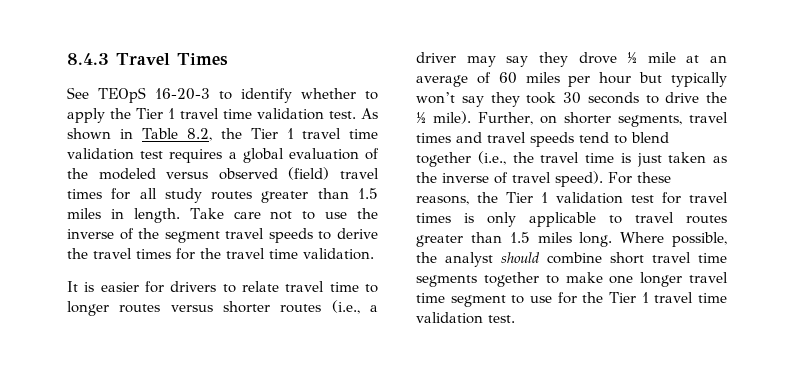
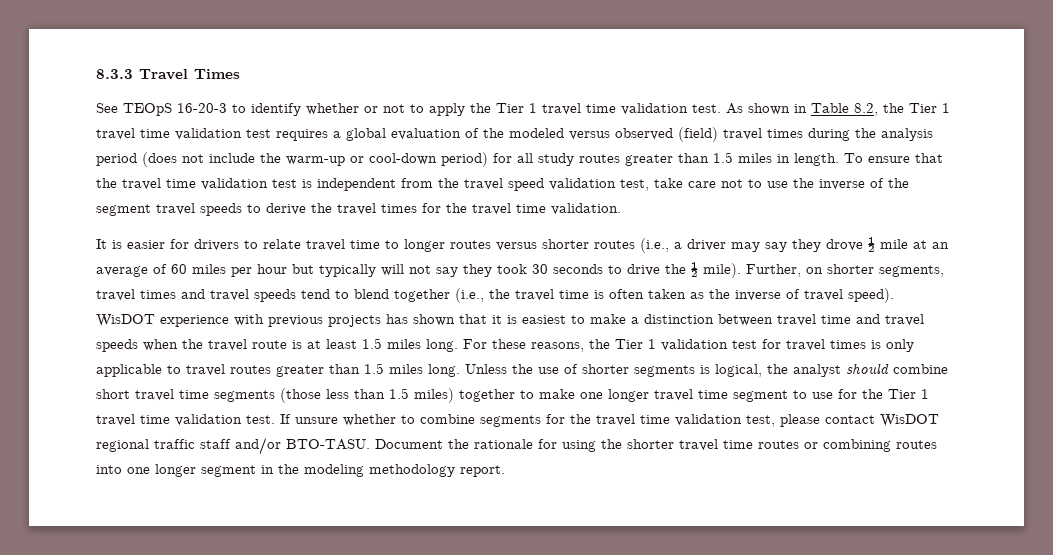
[67,53,109,65] 8.4.3 -> [96,69,133,79] 8.3.3
(356, 93) none -> [364,104,405,113] or not
(102, 194) none -> [808,128,933,141] [96,152,488,167] during the analysis period (does not include the warm-up or cool-down period)
[189,208,224,219] Take -> [844,153,943,163] [96,178,683,191] To ensure that the travel time validation test is independent from the travel speed validation test, take
[416,92,455,104] won’t -> [381,264,431,276] will not
[636,153,662,167] just -> [609,289,644,299] often
(603, 179) none -> [96,314,924,327] [96,338,458,352] WisDOT experience with previous projects has shown that it is easiest to make a distinction between travel time and travel speeds when the travel route is at least 1.5 miles long.
[620,232,727,247] Where possible, -> [465,364,762,377] Unless the use of shorter segments is logical,
(477, 281) none -> [280,388,454,403] (those less than 1.5 miles)
(515, 319) none -> [280,414,939,427] [96,437,937,455] [96,464,505,477] If unsure whether to combine segments for the travel time validation test, please contact WisDOT regional traffic staff and/or BTO-TASU. Document the rationale for using the shorter travel time routes or combining routes into one longer segment in the modeling methodology report.

